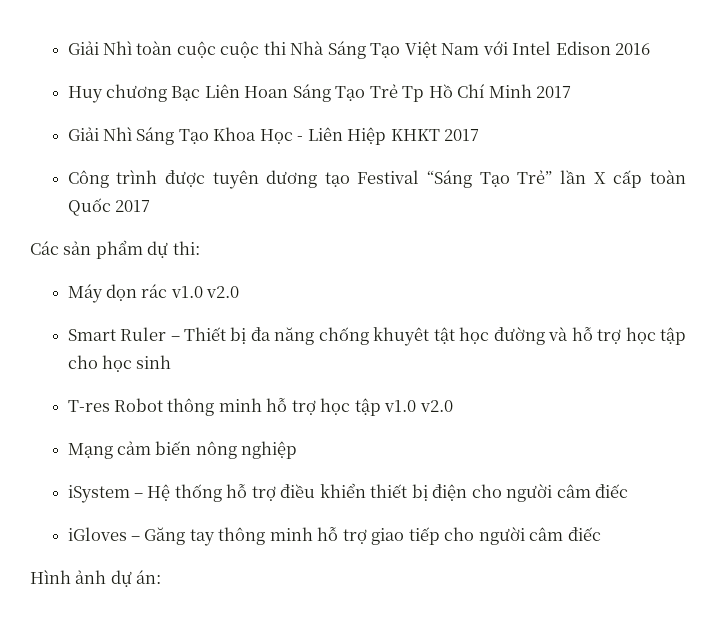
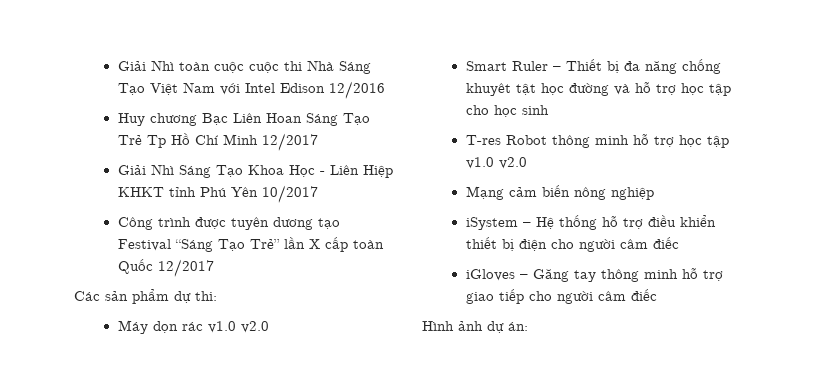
[614,43,650,55] 2016 -> [328,81,385,99] 12/2016
[536,86,572,98] 2017 -> [261,133,318,151] 12/2017
[444,129,480,141] 2017 -> [168,185,318,203] tỉnh Phú Yên 10/2017
[115,200,151,212] 2017 -> [157,259,214,277] 12/2017

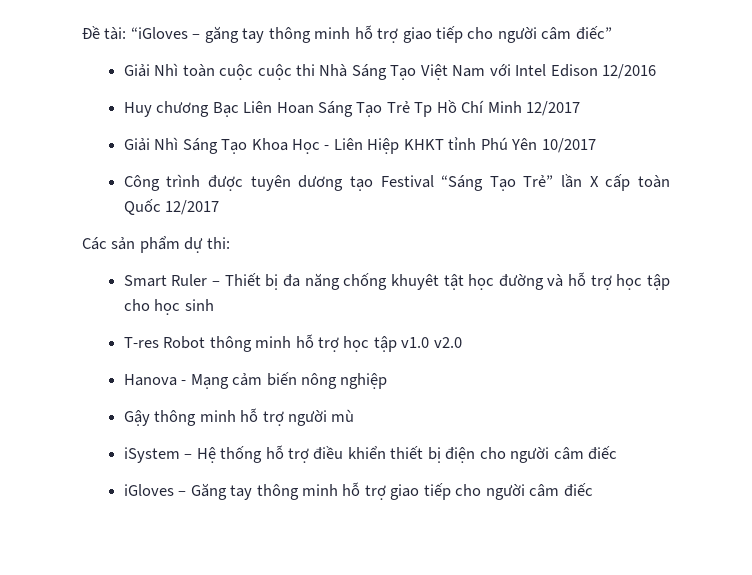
(117, 66) none -> [82,25,612,43] Đề tài: “iGloves – găng tay thông minh hỗ trợ giao tiếp cho người câm điếc” //
[117,320,269,334] // Máy dọn rác v1.0 v2.0 -> (230, 243) none
(527, 163) none -> [123,374,187,386] Hanova -
(654, 193) none -> [123,408,355,426] // Gậy thông minh hỗ trợ người mù
[422,321,528,333] // Hình ảnh dự án: -> (593, 489) none

